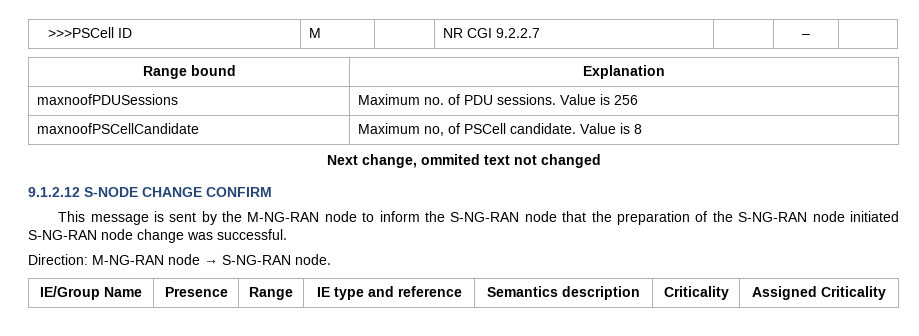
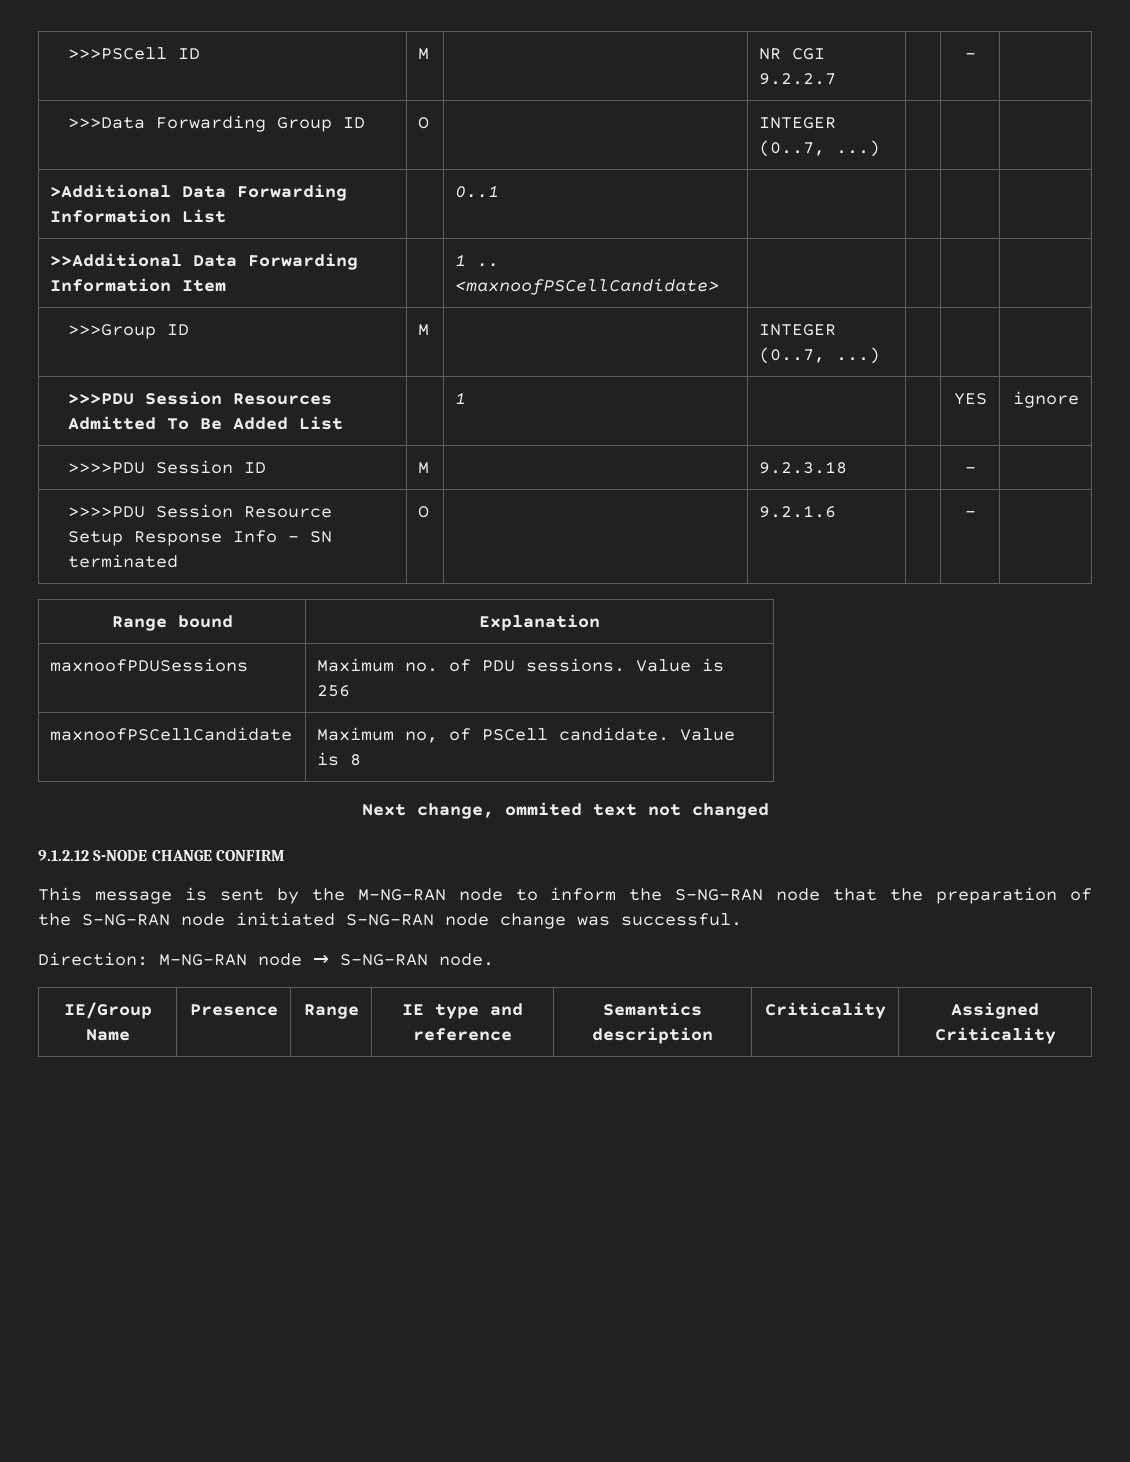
(810, 36) none -> [68,115,366,132] [418,117,430,129] [759,117,837,129] [759,140,881,157] [50,184,348,201] [50,209,227,223] [455,185,500,198] [50,253,359,270] [50,278,227,292] [455,254,500,267] [455,278,720,295] [68,324,190,339] [418,324,430,336] [759,324,837,336] [759,347,881,364] [68,391,333,405] [68,416,344,430] [455,392,467,404] [953,393,987,405] [1012,391,1079,408] [68,460,267,474] [418,462,430,474] [759,461,848,474] [964,467,976,473] [68,504,333,518] [68,530,333,546] [68,554,179,568] [418,506,430,518] [759,505,837,518] [964,511,976,517] // >>>Data Forwarding Group ID | O | | INTEGER (0..7, ...) | | | // >Additional Data Forwarding Information List | | 0..1 | | | | // >>Additional Data Forwarding Information Item | | 1 .. <maxnoofPSCellCandidate> | | | | // >>>Group ID | M | | INTEGER (0..7, ...) | | | // >>>PDU Session Resources Admitted To Be Added List | | 1 | | | YES | ignore // >>>>PDU Session ID | M | | 9.2.3.18 | | – | // >>>>PDU Session Resource Setup Response Info – SN terminated | O | | 9.2.1.6 | | – |

